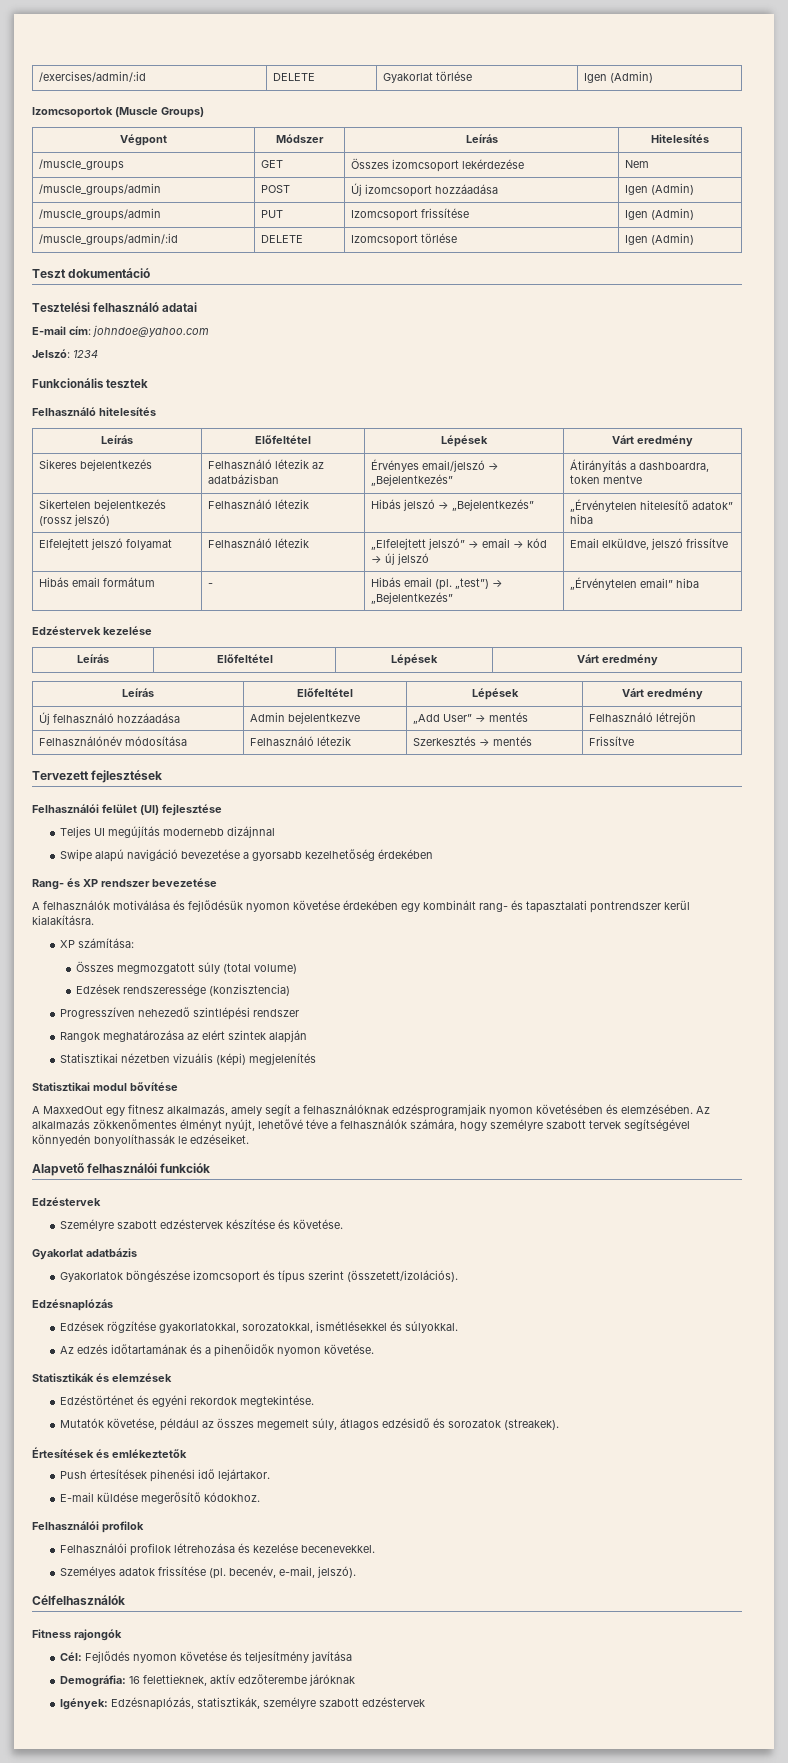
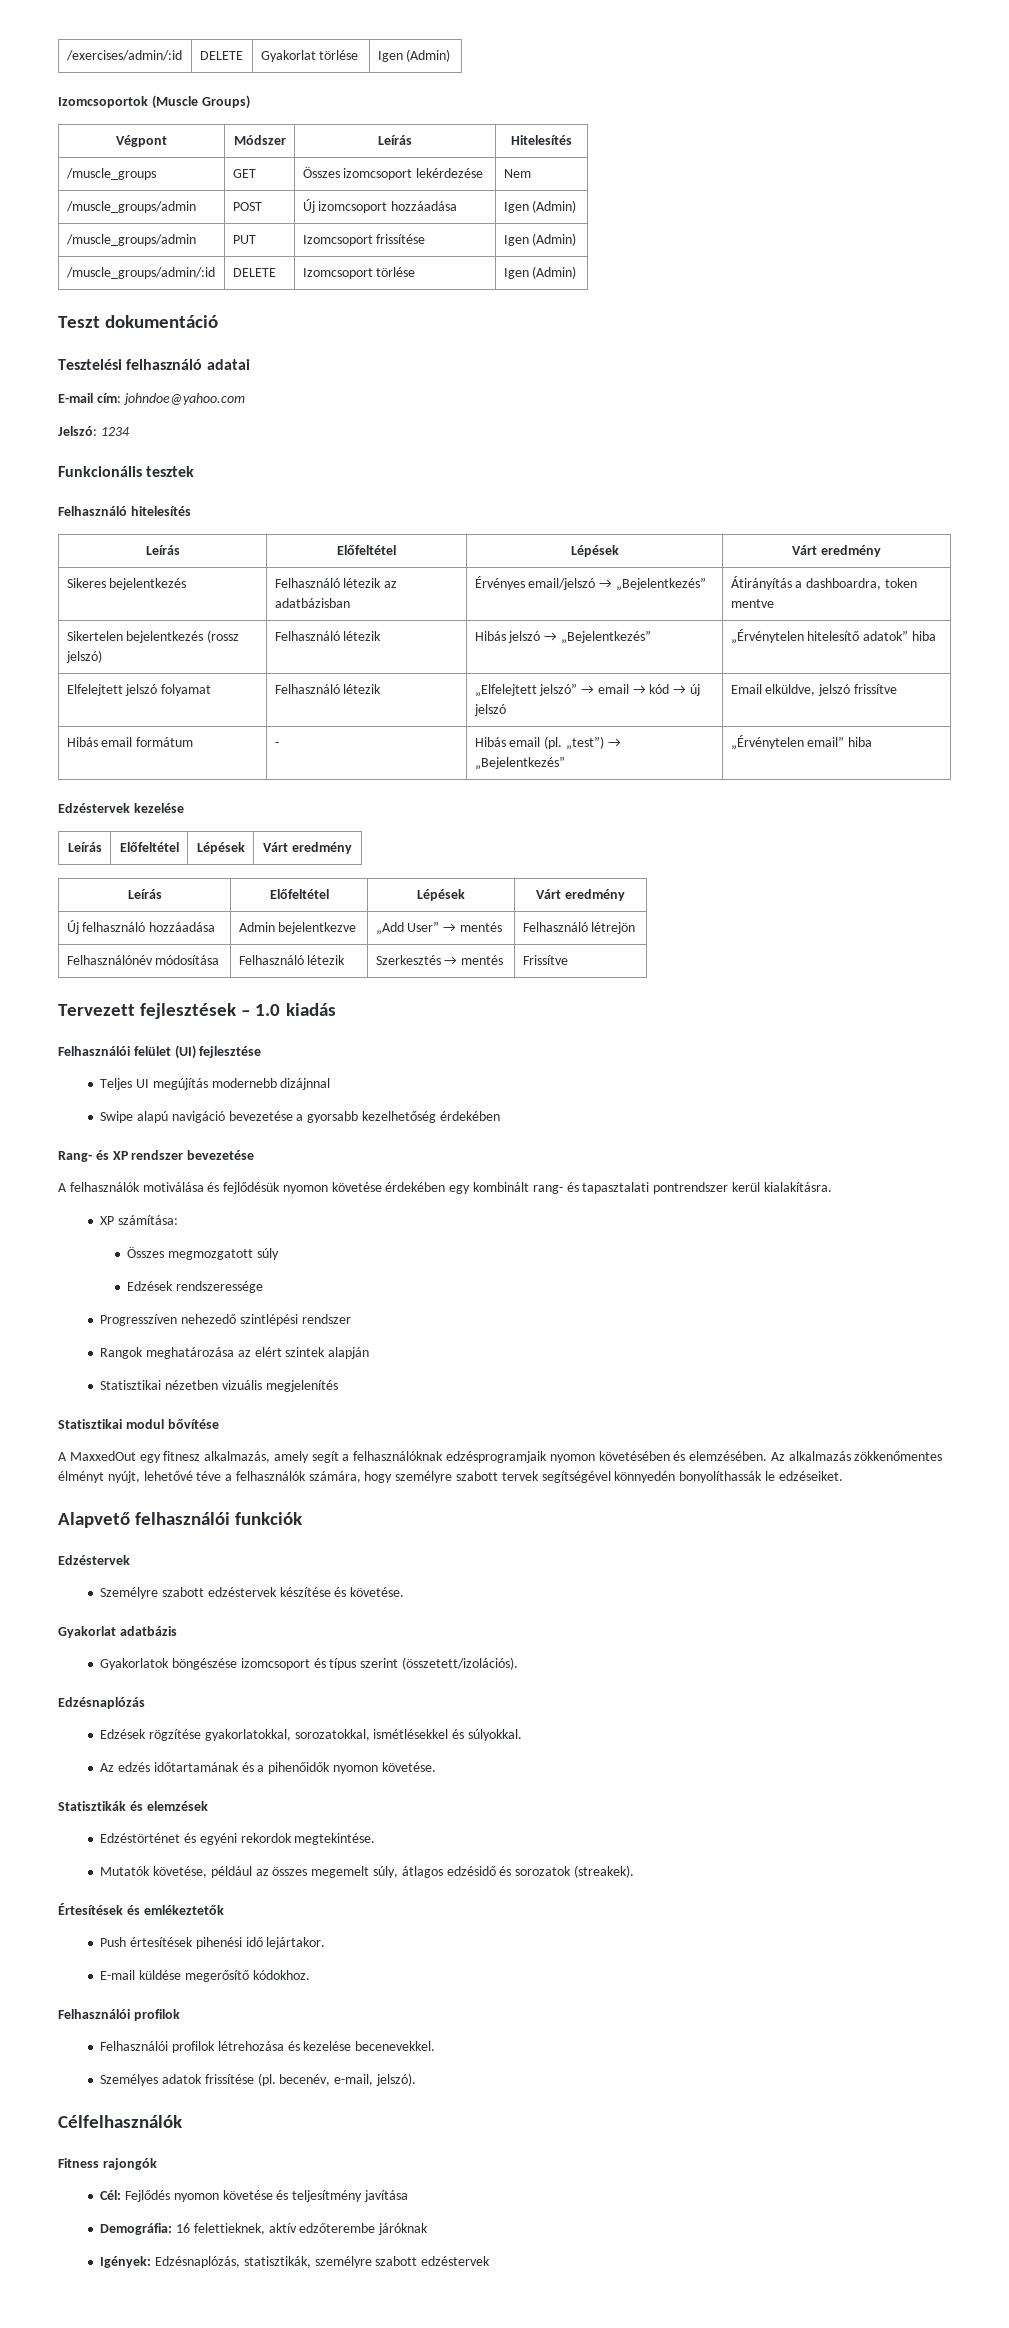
(163, 776) none -> [241,1003,336,1016] – 1.0 kiadás
[222,963,297,974] (total volume) -> (279, 1254) none
[208,984,290,996] (konzisztencia) -> (264, 1287) none
[216,1053,247,1066] (képi) -> (262, 1385) none

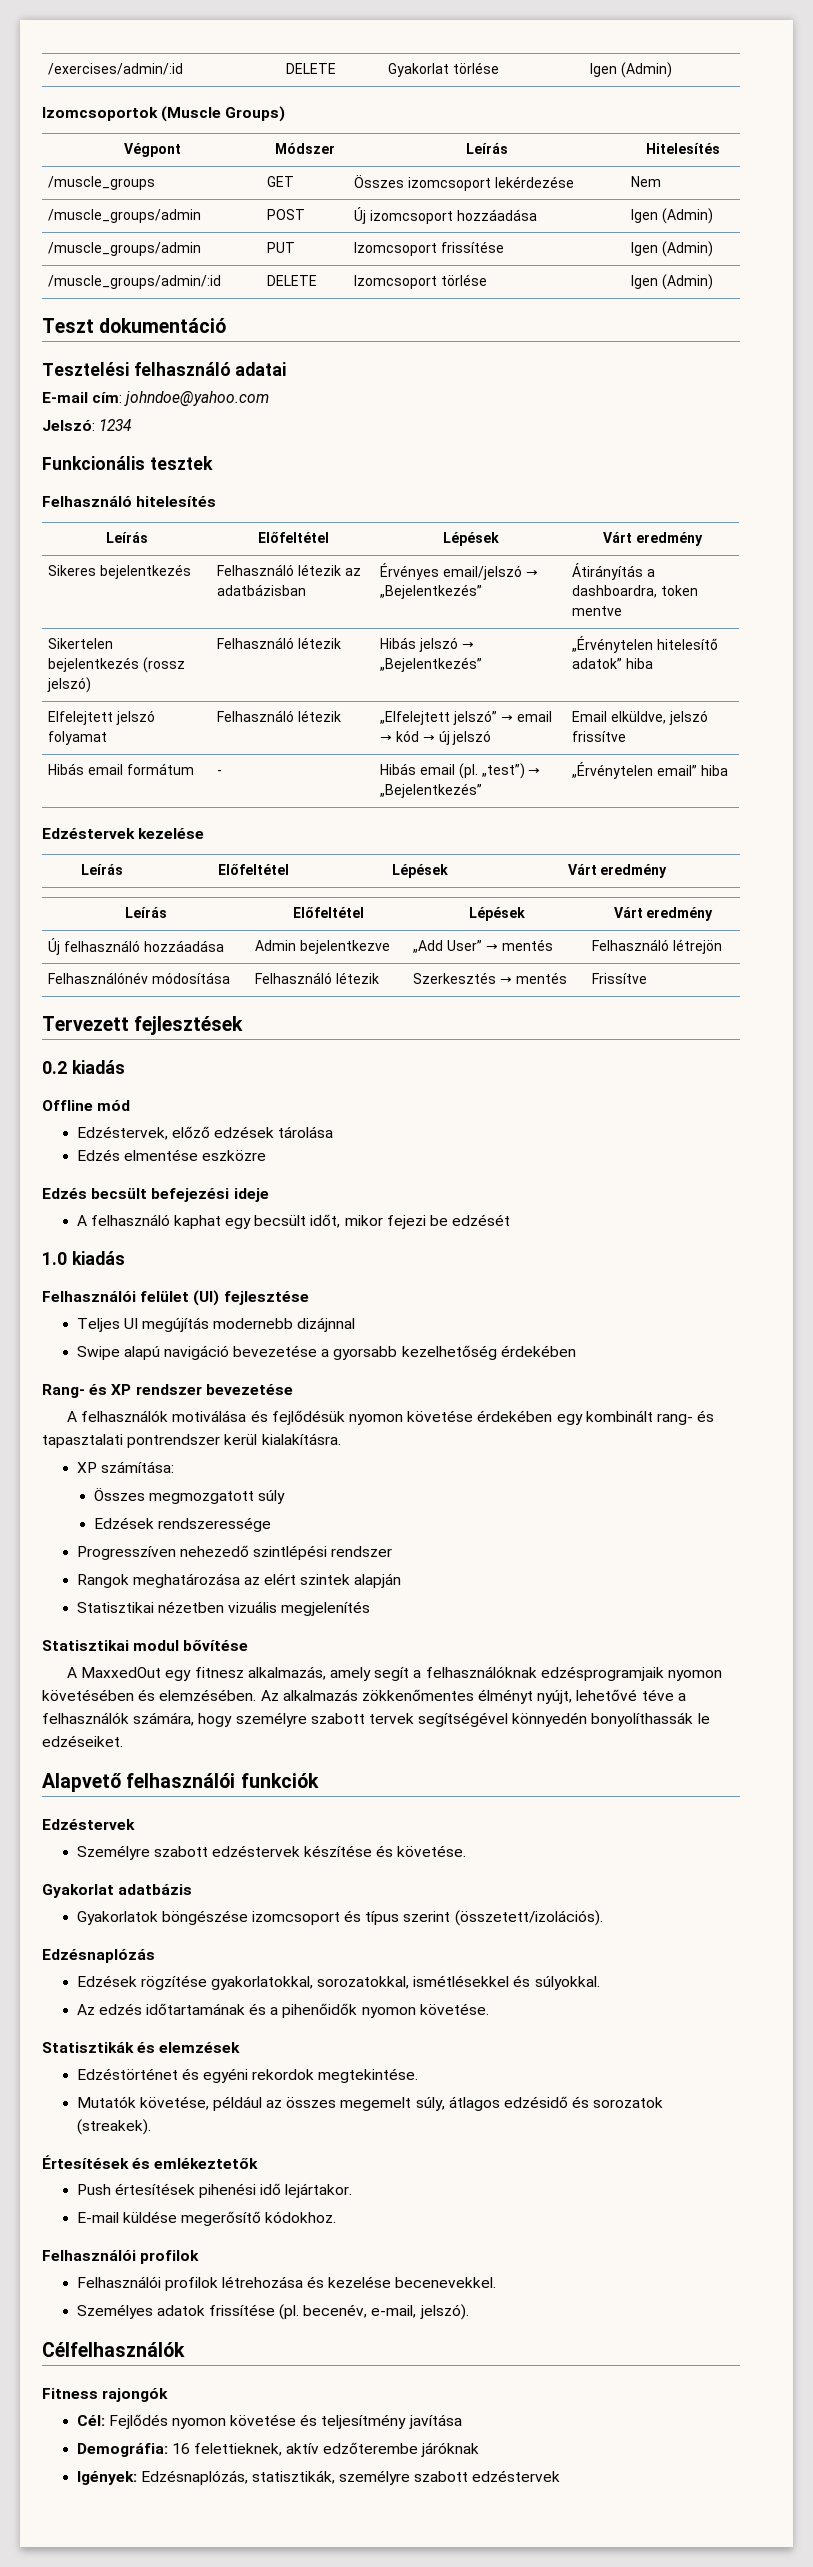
[241,1010,251,1016] – -> [42,1060,125,1074] [42,1100,131,1111] [76,1126,334,1140] [76,1149,266,1161] [42,1188,269,1202] [76,1214,511,1229] // 0.2 kiadás // Offline mód // Edzéstervek, előző edzések tárolása // Edzés elmentése eszközre // Edzés becsült befejezési ideje // A felhasználó kaphat egy becsült időt, mikor fejezi be edzését //

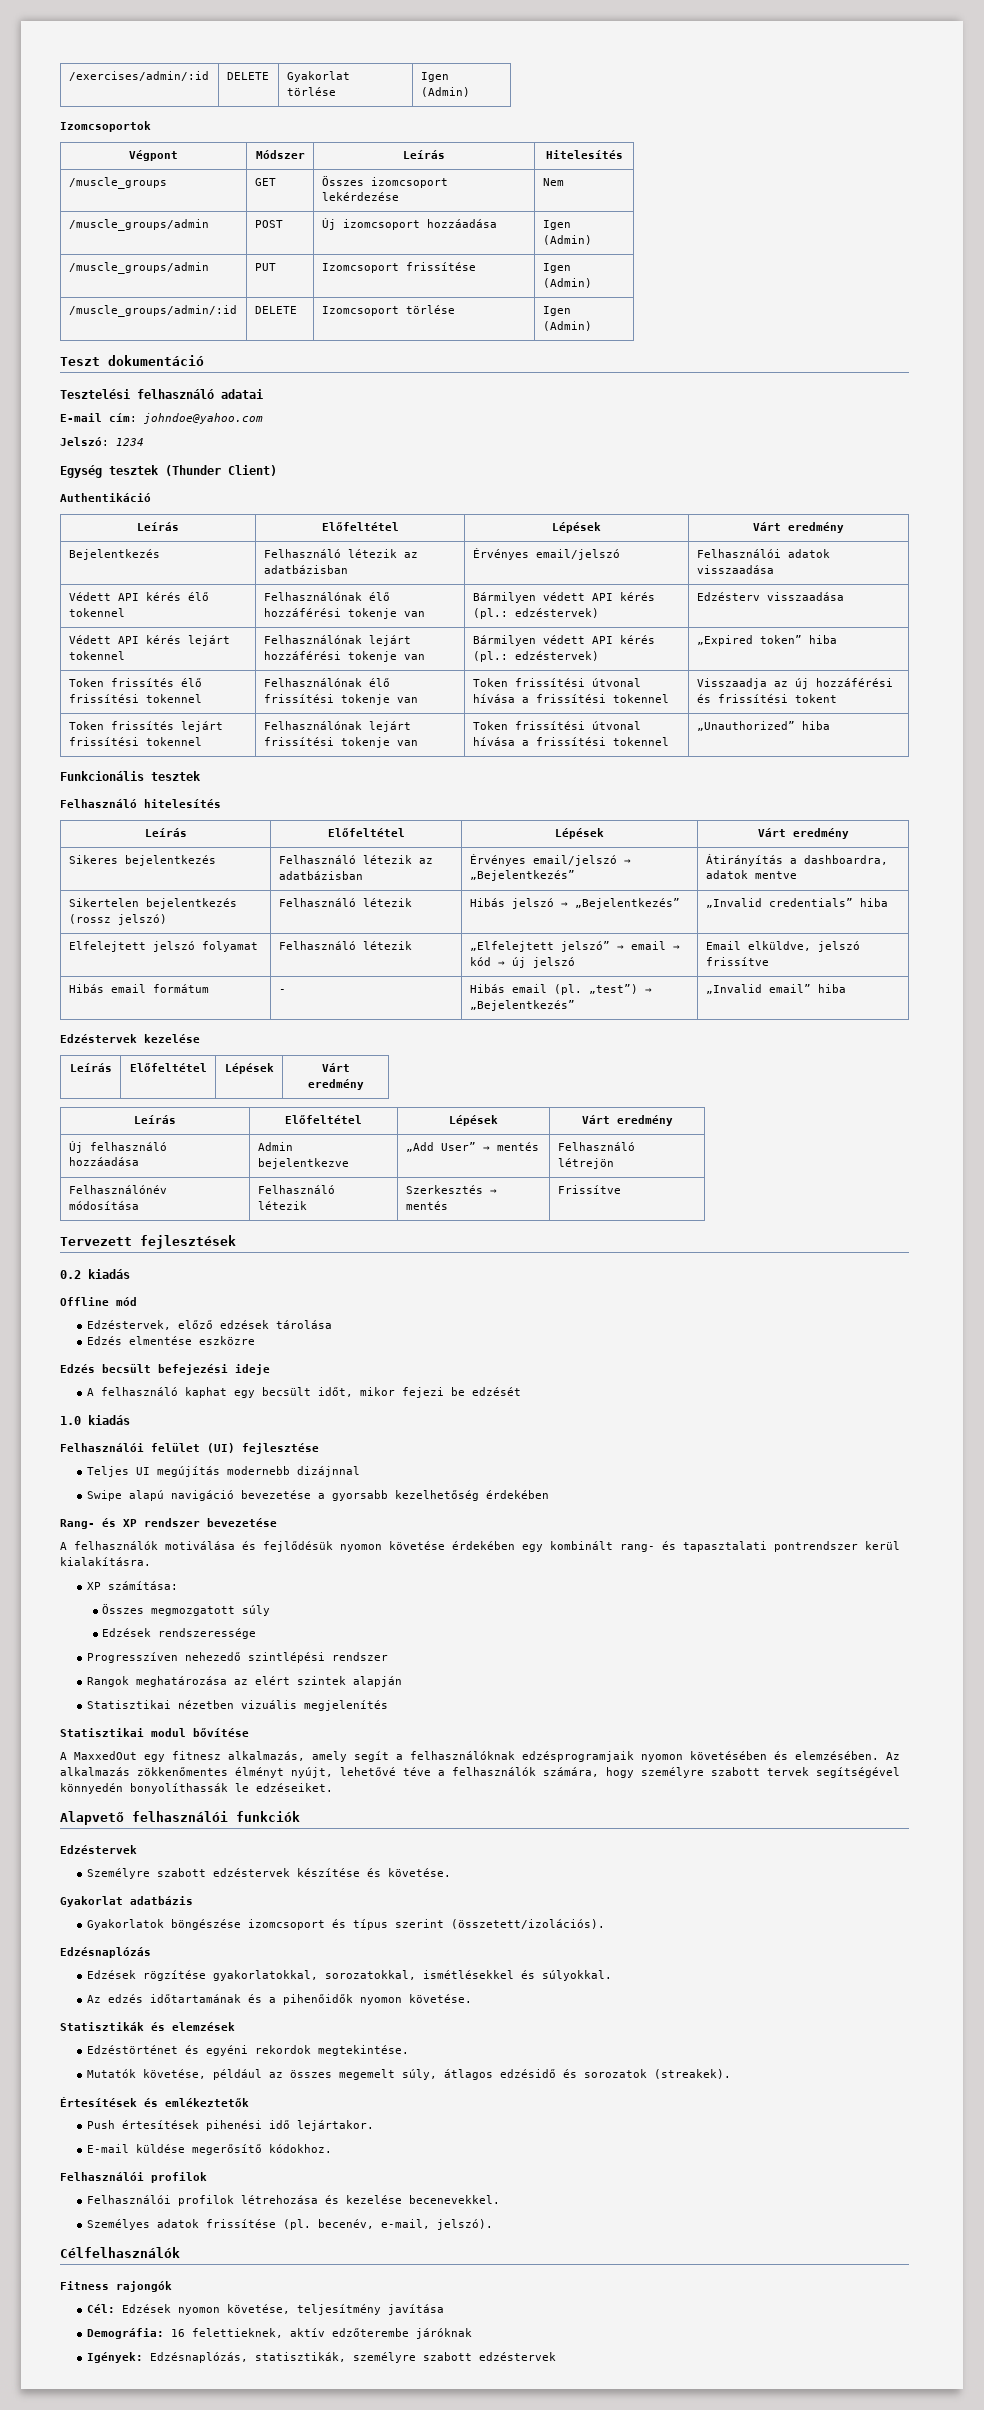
[161,106,286,122] (Muscle Groups) -> (151, 126) none
(132, 425) none -> [60,465,277,478] [60,493,151,502] [137,522,179,531] [321,522,399,531] [552,522,601,533] [753,522,844,533] [68,549,160,560] [263,549,418,558] [263,565,348,574] [472,548,620,560] [696,549,830,558] [696,565,774,574] [68,592,209,601] [68,608,125,617] [263,592,390,601] [263,608,425,619] [472,592,655,603] [472,608,599,619] [696,592,844,601] [68,635,230,646] [68,651,125,660] [263,635,411,646] [263,651,425,662] [472,635,655,646] [472,651,599,662] [696,635,837,646] [68,678,202,687] [68,694,202,703] [263,678,390,687] [263,694,418,705] [472,678,641,687] [472,694,669,703] [696,678,893,689] [696,694,837,703] [68,721,223,732] [68,737,202,746] [263,721,411,732] [263,737,418,748] [472,721,641,730] [472,737,669,746] [696,721,830,731] // Egység tesztek (Thunder Client) // Authentikáció // Leírás | Előfeltétel | Lépések | Várt eredmény // Bejelentkezés | Felhasználó létezik az adatbázisban | Érvényes email/jelszó | Felhasználói adatok visszaadása // Védett API kérés élő tokennel | Felhasználónak élő hozzáférési tokenje van | Bármilyen védett API kérés (pl.: edzéstervek) | Edzésterv visszaadása // Védett API kérés lejárt tokennel | Felhasználónak lejárt hozzáférési tokenje van | Bármilyen védett API kérés (pl.: edzéstervek) | „Expired token” hiba // Token frissítés élő frissítési tokennel | Felhasználónak élő frissítési tokenje van | Token frissítési útvonal hívása a frissítési tokennel | Visszaadja az új hozzáférési és frissítési tokent // Token frissítés lejárt frissítési tokennel | Felhasználónak lejárt frissítési tokenje van | Token frissítési útvonal hívása a frissítési tokennel | „Unauthorized” hiba
[661,585,699,596] token -> [705,870,748,879] adatok
[572,636,719,653] [572,658,623,669] „Érvénytelen hitelesítő adatok” -> [705,898,853,908] „Invalid credentials”
[572,762,654,779] „Érvénytelen -> [705,984,762,994] „Invalid
[108,2414,318,2429] Fejlődés nyomon követése és -> [122,2304,291,2315] Edzések nyomon követése,

